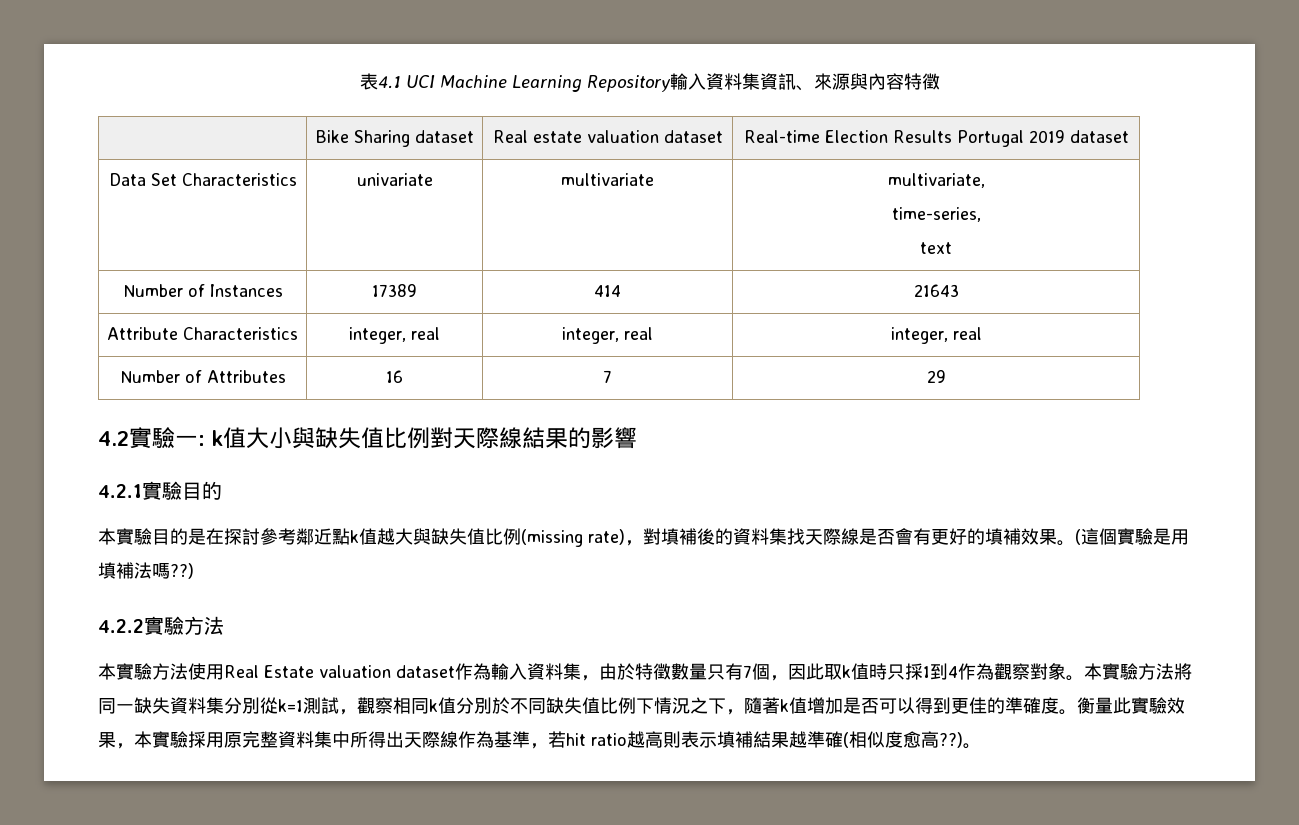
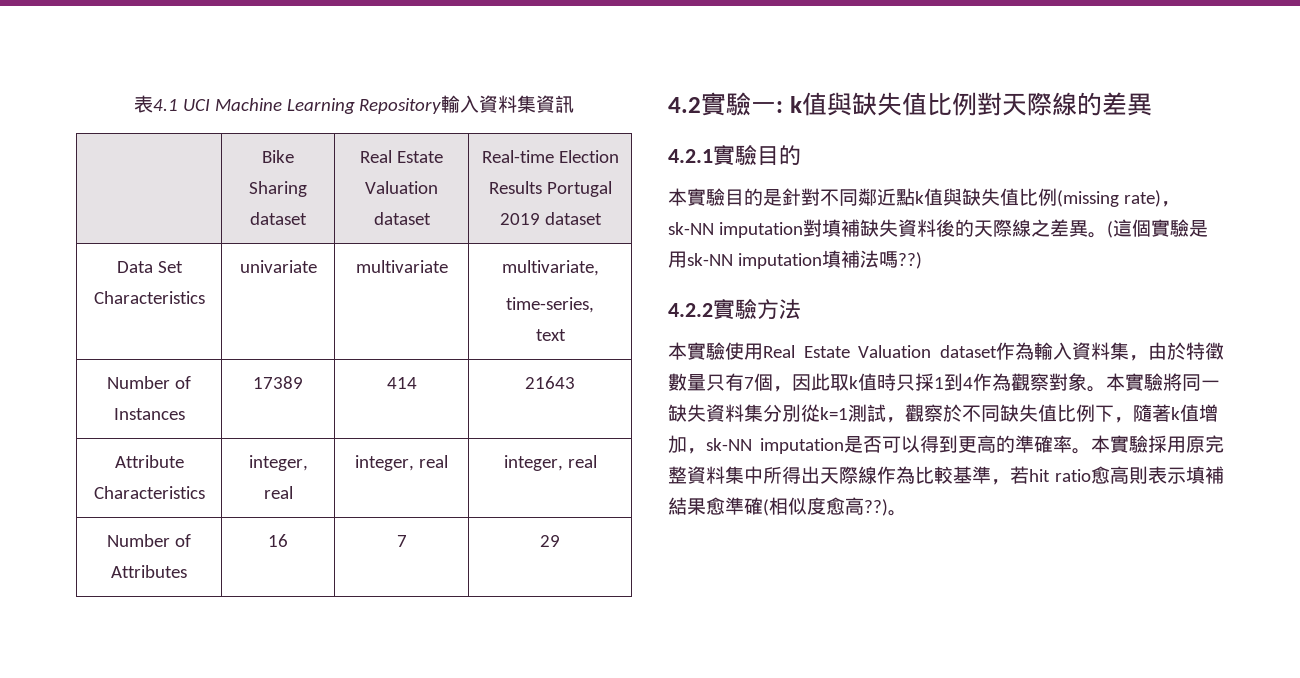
[795,73,940,91] 、來源與內容特徵 -> (575, 104) none
[532,130,659,143] estate valuation -> [396,151,443,163] [365,181,438,194] Estate Valuation
[246,427,292,449] 大小 -> (827, 104) none
[522,427,637,449] 結果的影響 -> [1076,92,1152,116] 的差異
[206,528,296,545] 在探討參考 -> [782,188,858,206] 針對不同
[377,528,413,545] 越大 -> (943, 197) none
[643,528,1057,545] 對填補後的資料集找天際線是否會有更好的填補效果 -> [668,219,1088,238] sk-NN imputation對填補缺失資料後的天際線之差異
(1189, 537) none -> [687,253,822,269] sk-NN imputation
[152,663,188,680] 方法 -> (725, 351) none
[319,665,391,678] valuation -> [858,345,932,358] Valuation
[1138,663,1174,680] 方法 -> (1163, 382) none
[393,697,492,714] 相同k值分別 -> (943, 413) none
[654,697,726,714] 情況之下 -> (1114, 413) none
(843, 705) none -> [687,438,844,454] ，sk-NN imputation
[969,697,1185,715] [98,732,134,749] 佳的準確度。衡量此實驗效果， -> [977,435,1091,454] 高的準確率。
(494, 739) none -> [915,466,953,484] 比較
[627,731,645,748] 越 -> [1091,466,1110,484] 愈
[789,731,807,748] 越 -> [706,497,725,515] 愈

